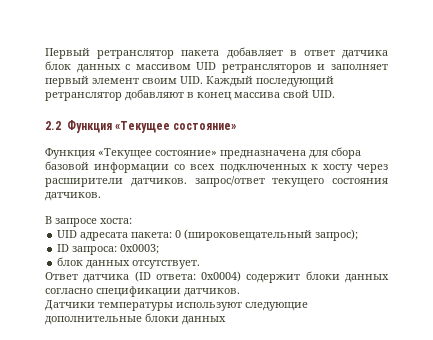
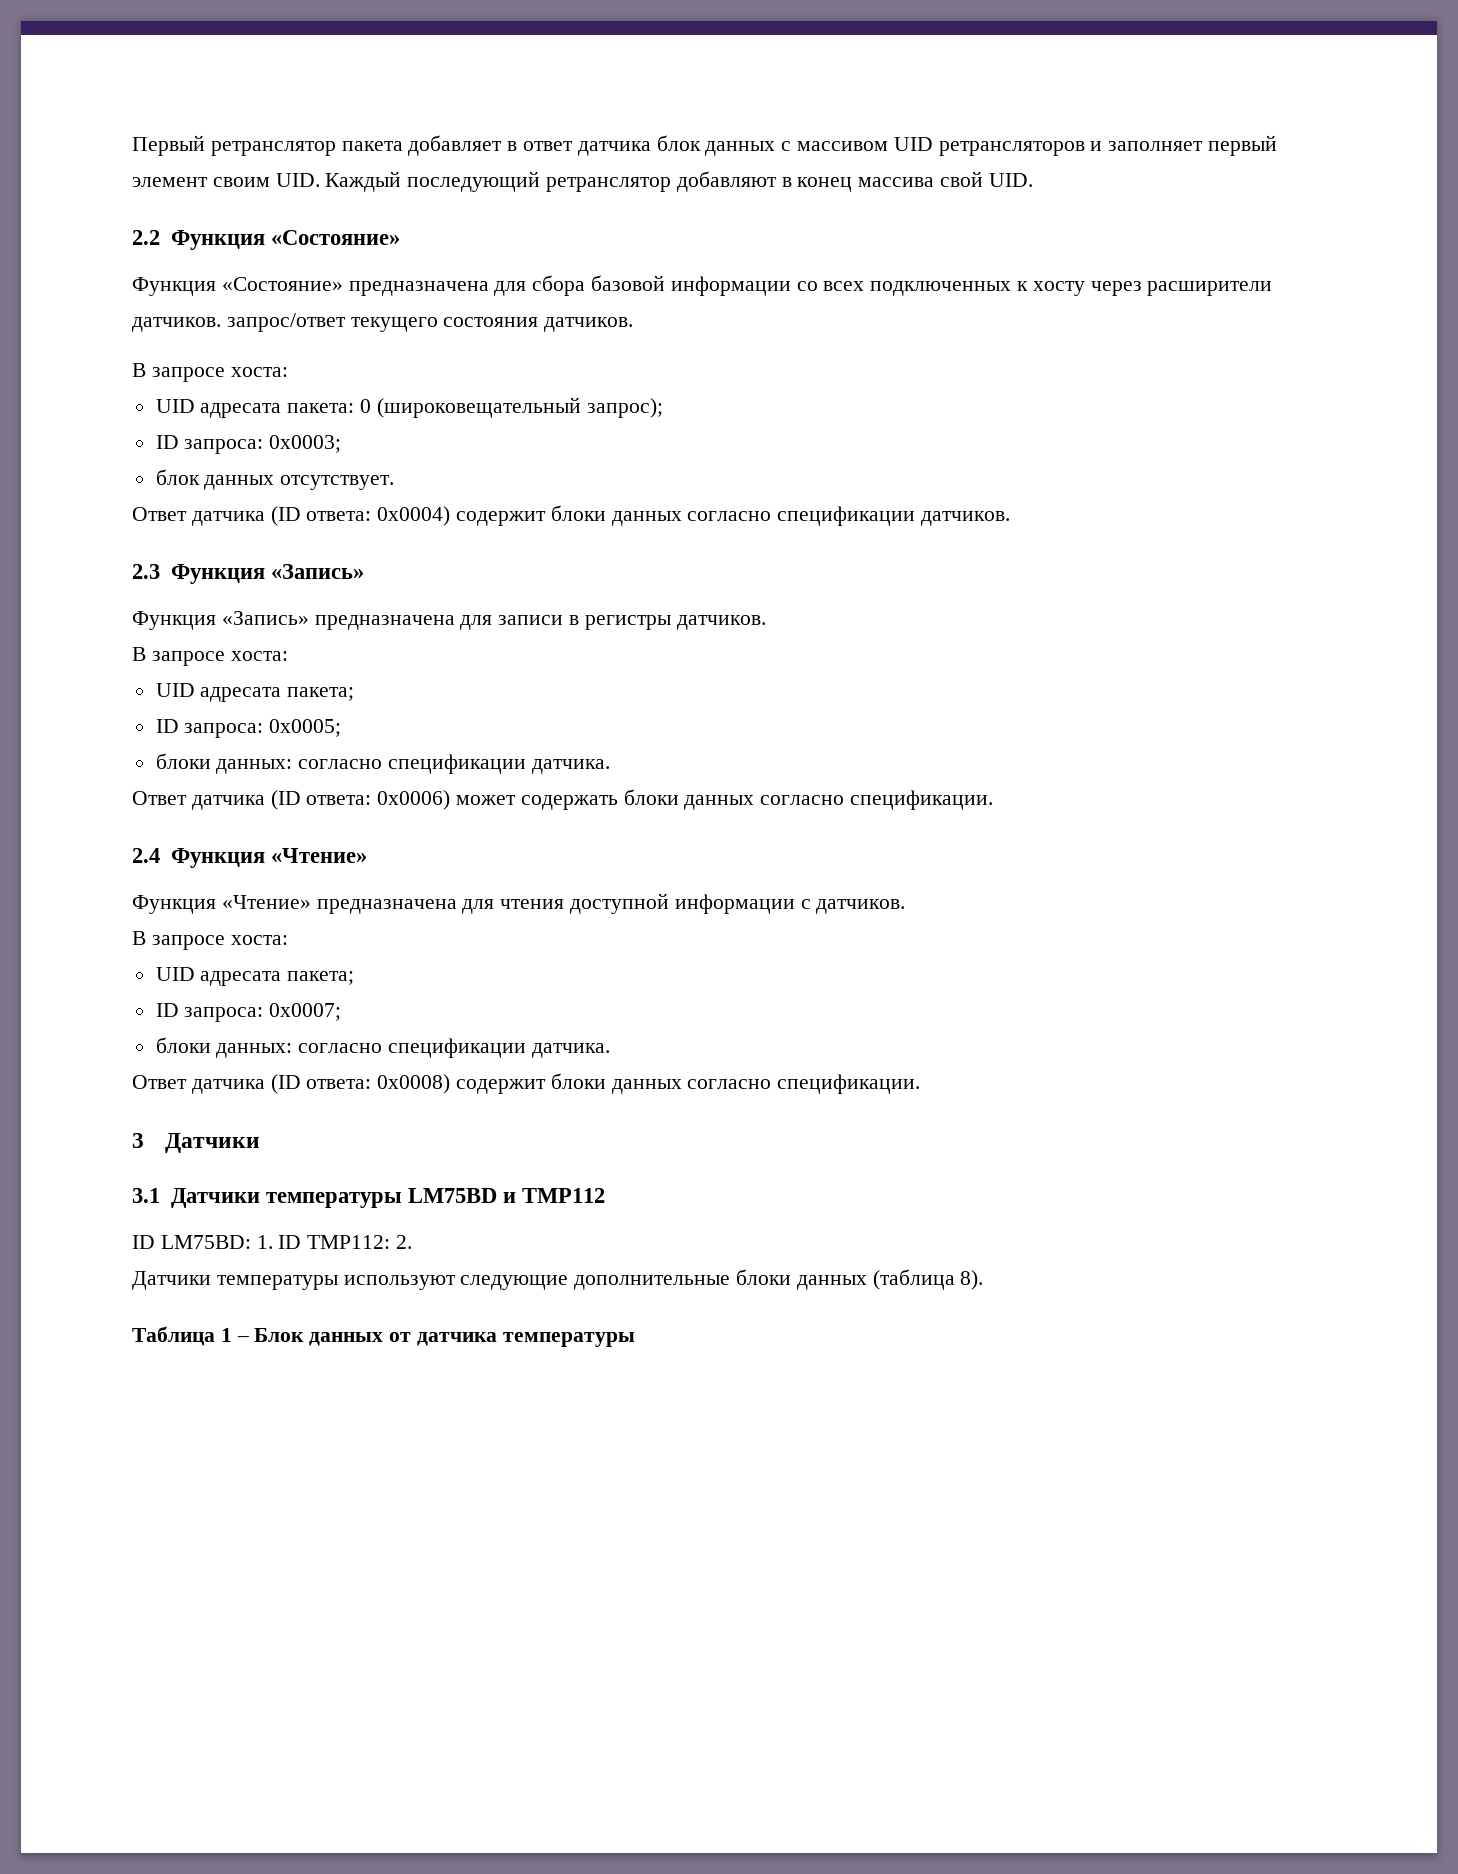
[114,121,236,133] [45,148,217,159] «Текущее состояние» // Функция «Текущее состояние» -> [270,230,400,245] [132,277,343,296] «Состояние» // Функция «Состояние»
(240, 292) none -> [132,564,364,584] [132,611,766,630] [132,647,288,666] [155,683,355,702] [155,719,342,738] [155,753,610,774] [132,789,994,810] [132,848,367,868] [132,893,906,914] [132,931,288,950] [155,967,355,986] [155,1003,342,1022] [155,1037,610,1058] [132,1073,921,1094] [132,1133,261,1153] [132,1188,606,1208] [132,1235,413,1249] // 2.3 Функция «Запись» // Функция «Запись» предназначена для записи в регистры датчиков. // В запросе хоста: // UID адресата пакета; // ID запроса: 0x0005; // блоки данных: согласно спецификации датчика. // Ответ датчика (ID ответа: 0x0006) может содержать блоки данных согласно спецификации. // 2.4 Функция «Чтение» // Функция «Чтение» предназначена для чтения доступной информации с датчиков. // В запросе хоста: // UID адресата пакета; // ID запроса: 0x0007; // блоки данных: согласно спецификации датчика. // Ответ датчика (ID ответа: 0x0008) содержит блоки данных согласно спецификации. // 3 Датчики // 3.1 Датчики температуры LM75BD и TMP112 // ID LM75BD: 1. ID TMP112: 2.
(226, 320) none -> [872,1269,984,1290] [132,1326,635,1347] (таблица 8). // Таблица 1 – Блок данных от датчика температуры

